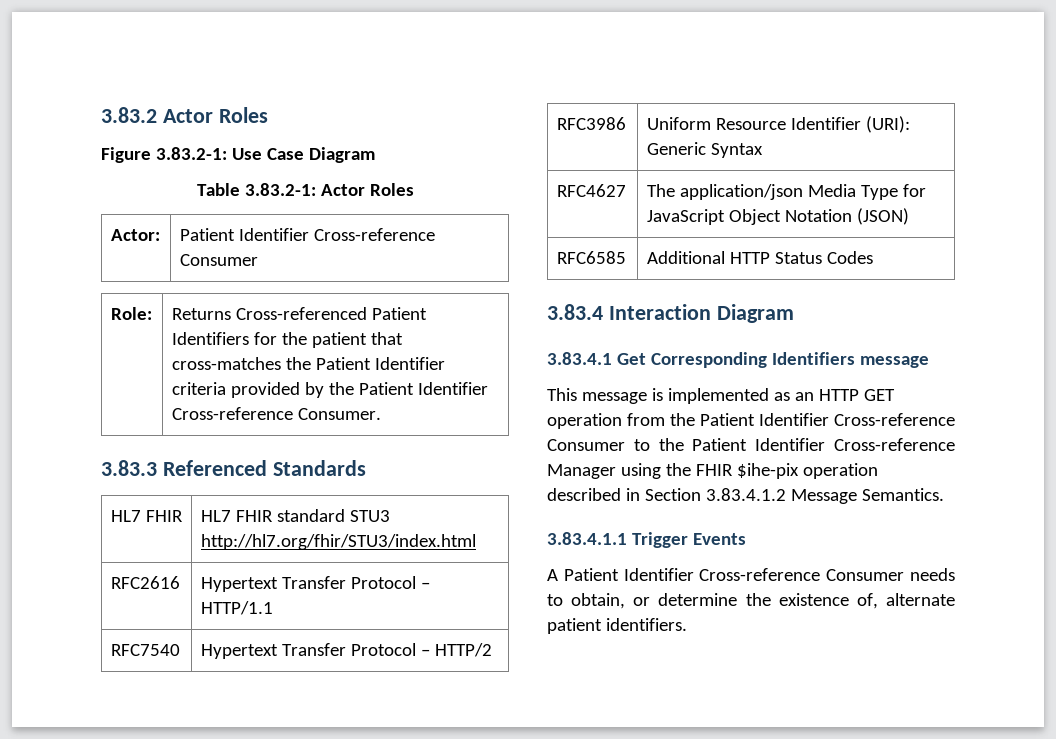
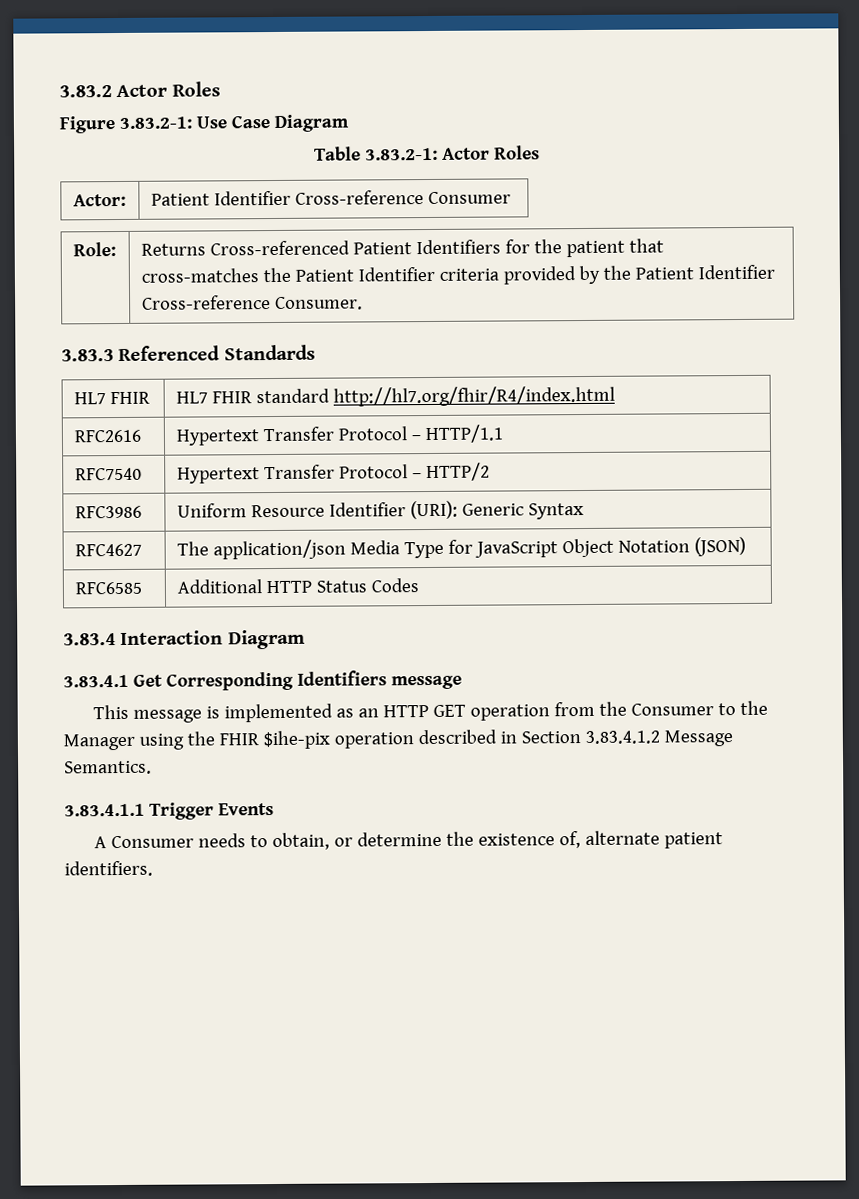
[349,510,390,522] [200,534,476,550] STU3 http://hl7.org/fhir/STU3/index.html -> [332,385,615,407] http://hl7.org/fhir/R4/index.html
[700,413,955,426] [547,438,955,451] Patient Identifier Cross-reference Consumer to the Patient Identifier Cross-reference -> [630,700,768,716] Consumer to the
[563,568,821,581] Patient Identifier Cross-reference -> (107, 842) none

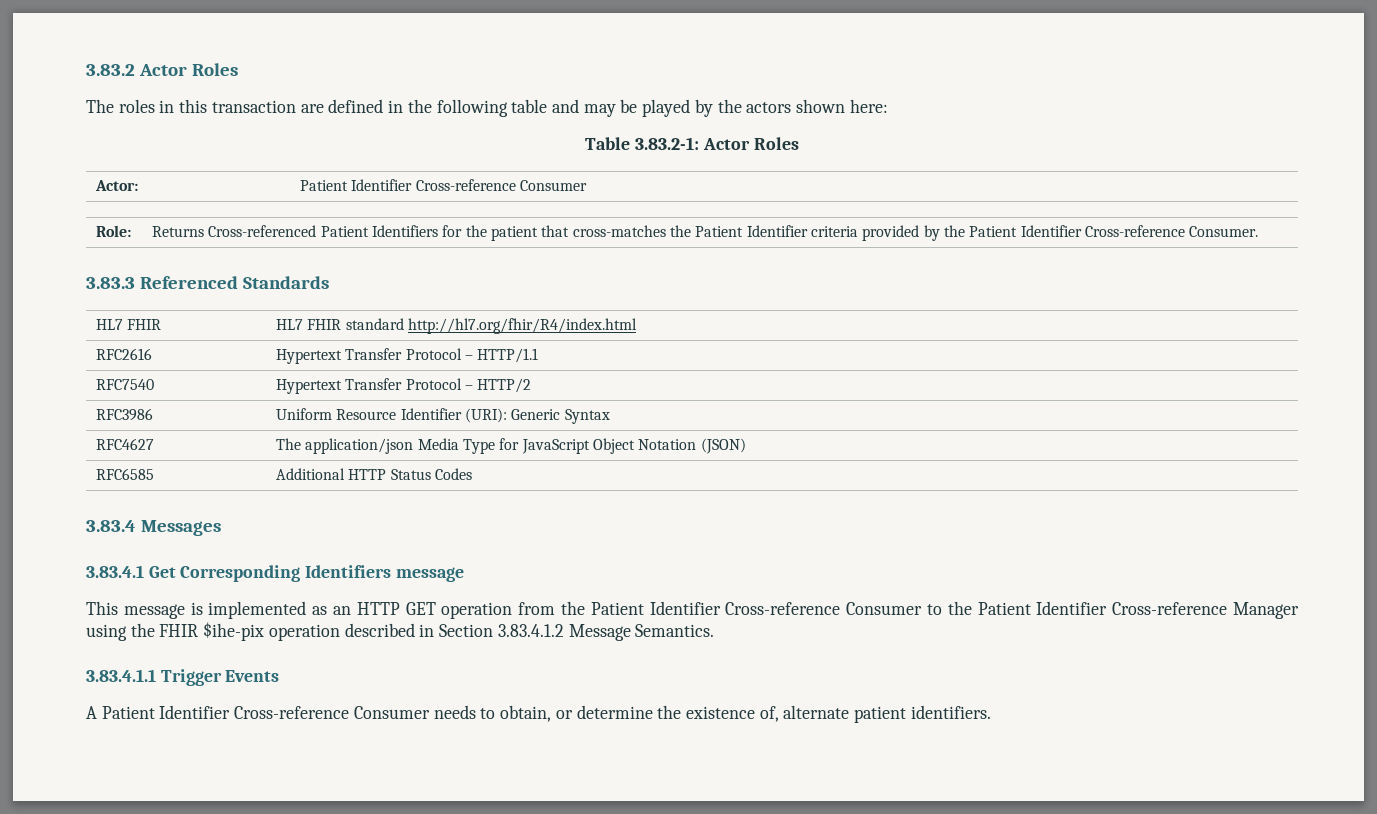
[59,114,349,134] Figure 3.83.2-1: Use Case Diagram -> [86,99,888,117] The roles in this transaction are defined in the following table and may be played by the actors shown here:
[120,629,305,650] Interaction Diagram -> [141,520,222,536] Messages
[630,700,768,716] Consumer to the -> [590,601,1228,615] Patient Identifier Cross-reference Consumer to the Patient Identifier Cross-reference
(107, 842) none -> [101,705,350,719] Patient Identifier Cross-reference

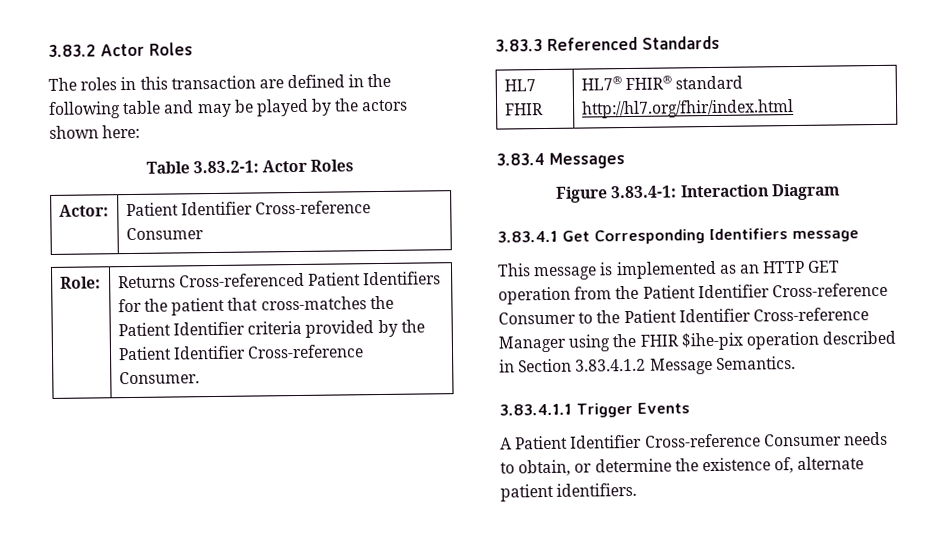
[276,318,638,334] [96,348,153,360] [276,348,539,364] [96,379,155,390] [276,378,532,394] [96,408,154,421] [276,408,610,424] [96,438,155,450] [276,438,746,454] [96,468,155,480] [276,468,473,480] [86,520,222,536] HL7 FHIR standard http://hl7.org/fhir/R4/index.html // RFC2616 | Hypertext Transfer Protocol – HTTP/1.1 // RFC7540 | Hypertext Transfer Protocol – HTTP/2 // RFC3986 | Uniform Resource Identifier (URI): Generic Syntax // RFC4627 | The application/json Media Type for JavaScript Object Notation (JSON) // RFC6585 | Additional HTTP Status Codes // 3.83.4 Messages -> [580,75,744,91] [581,99,794,119] [496,152,625,169] [556,183,840,203] HL7® FHIR® standard http://hl7.org/fhir/index.html // 3.83.4 Messages // Figure 3.83.4-1: Interaction Diagram

